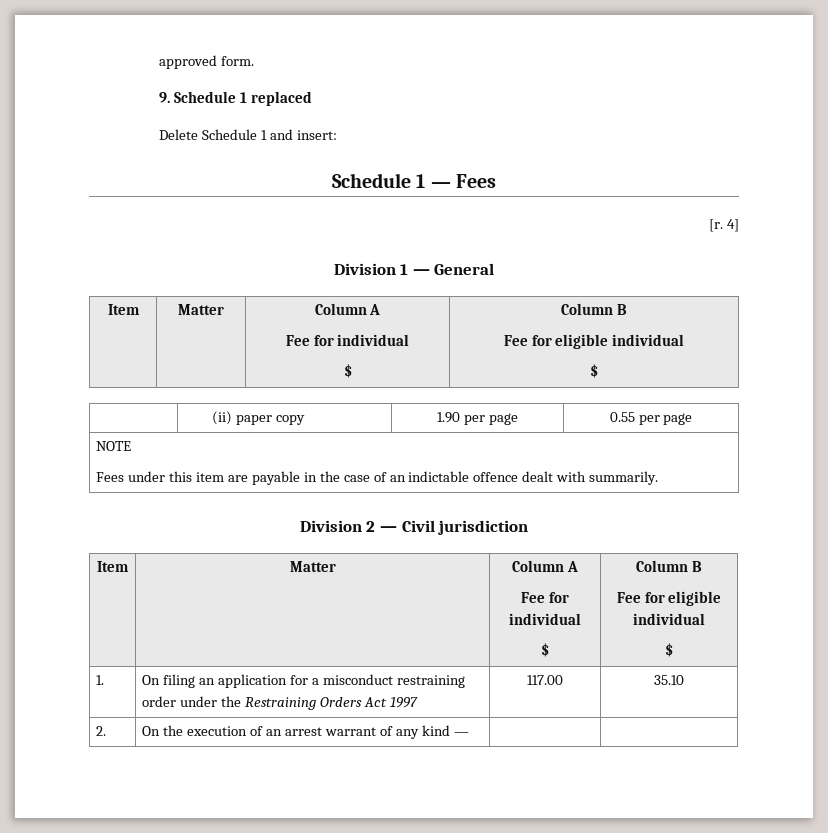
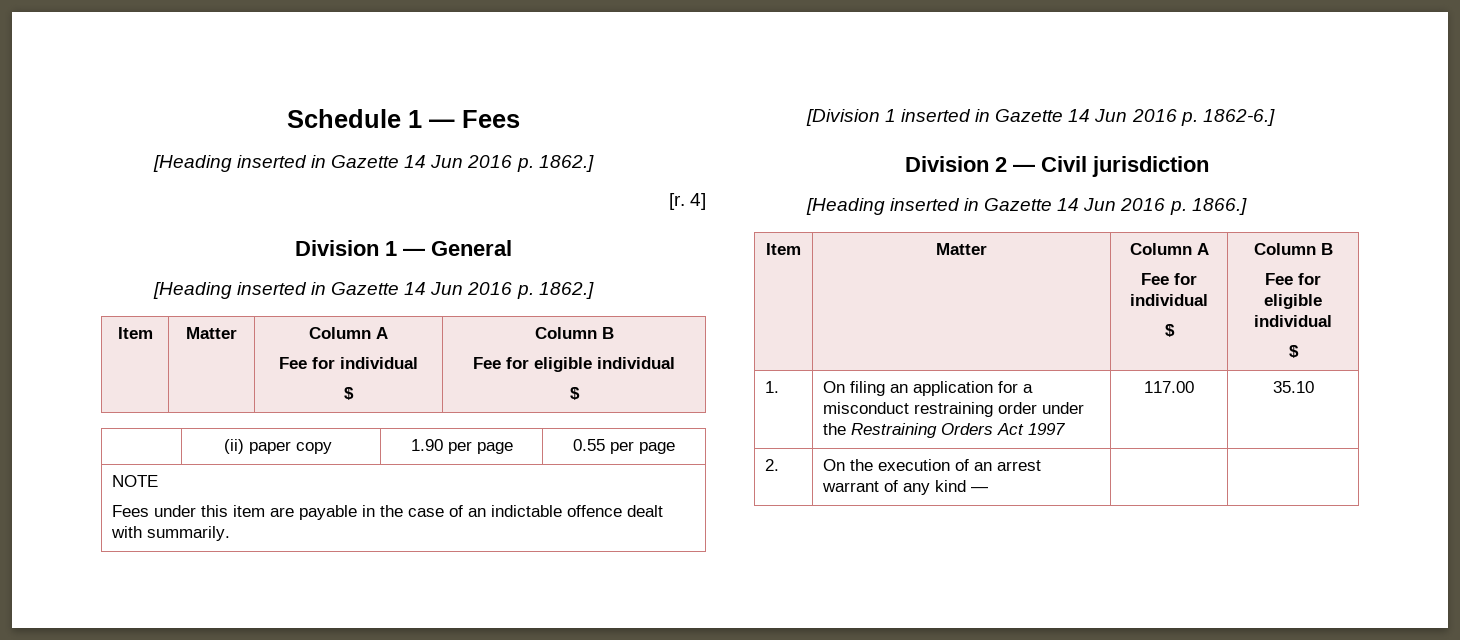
[159,55,255,69] [159,91,313,106] [159,129,337,140] [332,173,496,188] approved form. // 9. Schedule 1 replaced // Delete Schedule 1 and insert: // Schedule 1 — Fees -> [287,109,520,128] [152,155,594,172] Schedule 1 — Fees // [Heading inserted in Gazette 14 Jun 2016 p. 1862.]
(495, 269) none -> [152,282,594,299] // [Heading inserted in Gazette 14 Jun 2016 p. 1862.]
(659, 478) none -> [805,109,1275,126] // [Division 1 inserted in Gazette 14 Jun 2016 p. 1862-6.]
(529, 527) none -> [805,198,1247,215] // [Heading inserted in Gazette 14 Jun 2016 p. 1866.]

